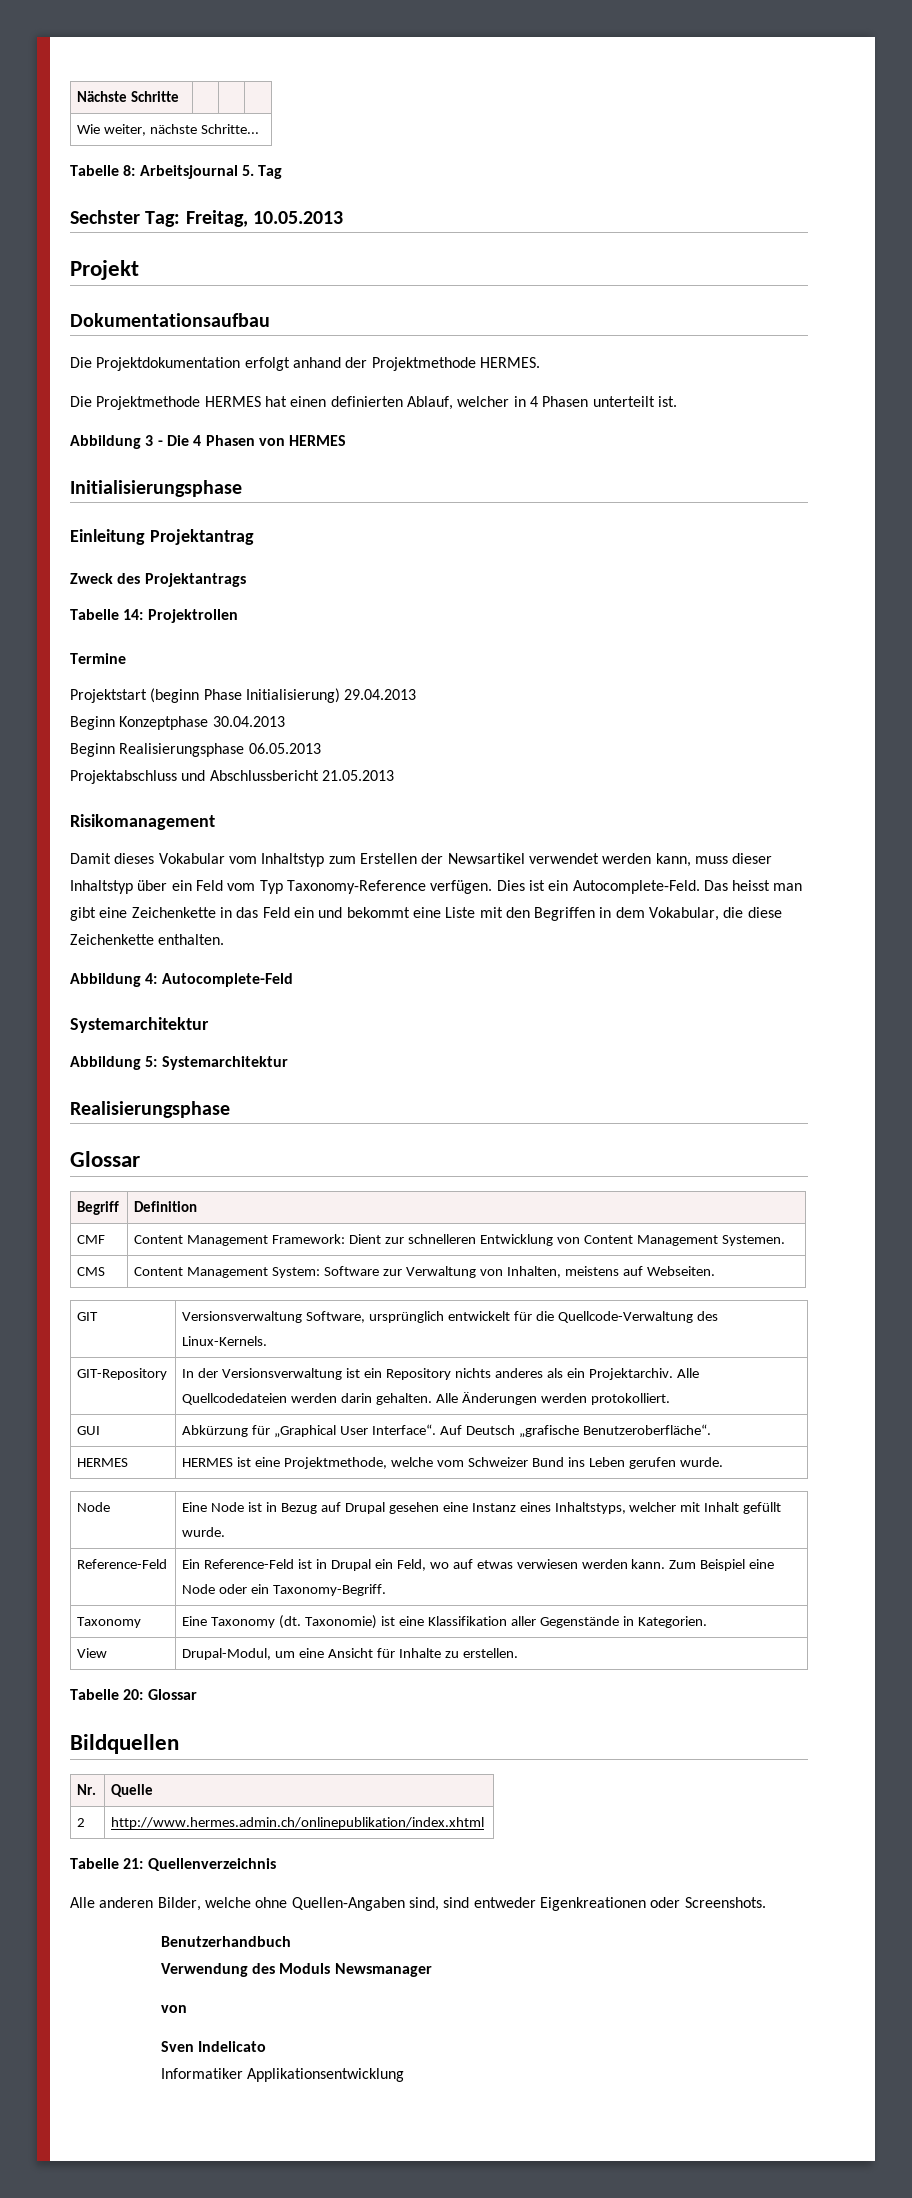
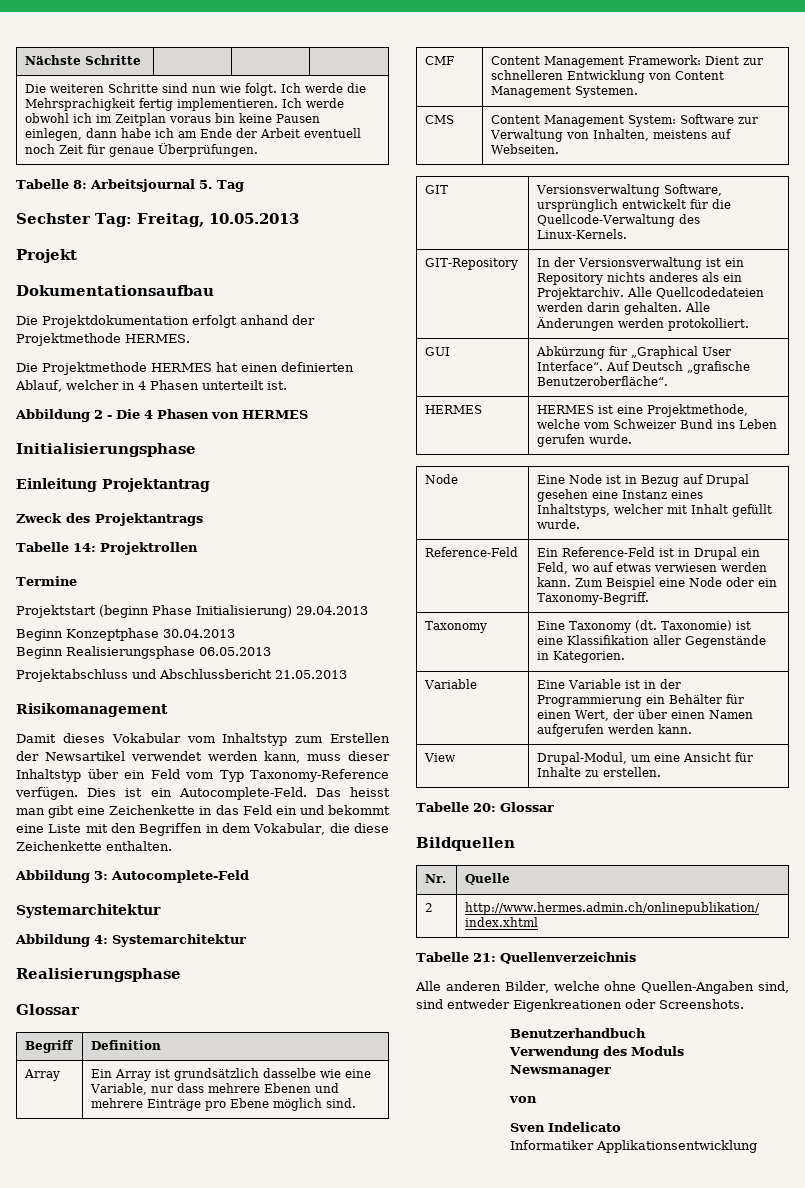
[77,124,260,136] Wie weiter, nächste Schritte... -> [25,83,367,96] [25,98,345,111] [25,113,321,126] [25,128,362,141] [25,143,259,157] Die weiteren Schritte sind nun wie folgt. Ich werde die Mehrsprachigkeit fertig implementieren. Ich werde obwohl ich im Zeitplan voraus bin keine Pausen einlegen, dann habe ich am Ende der Arbeit eventuell noch Zeit für genaue Überprüfungen.
[145,435,154,446] 3 -> [94,410,103,419] 2
[145,973,158,984] 4: -> [94,871,108,880] 3:
[145,1056,158,1067] 5: -> [94,935,108,944] 4:
(198, 1206) none -> [24,1069,61,1081] [91,1068,372,1081] [90,1083,340,1095] [91,1098,357,1111] // Array | Ein Array ist grundsätzlich dasselbe wie eine Variable, nur dass mehrere Ebenen und mehrere Einträge pro Ebene möglich sind.
(707, 1622) none -> [424,679,478,689] [537,679,682,689] [537,694,745,707] [537,709,754,721] [537,724,693,737] // Variable | Eine Variable ist in der Programmierung ein Behälter für einen Wert, der über einen Namen aufgerufen werden kann.

